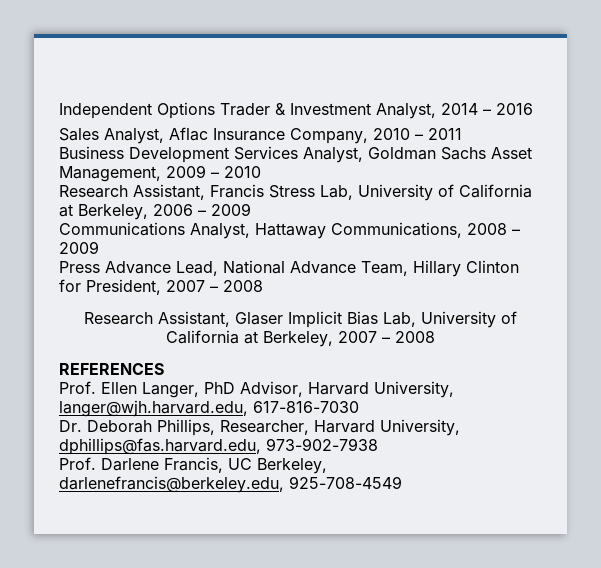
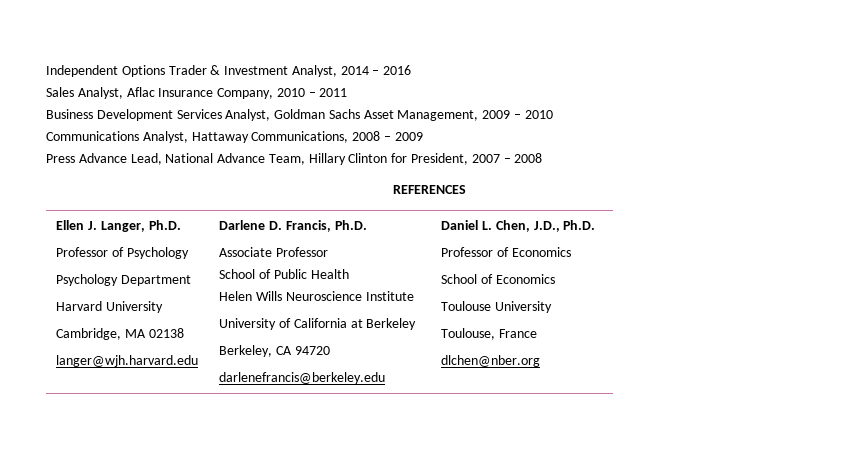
[59,184,532,201] [59,203,251,220] // Research Assistant, Francis Stress Lab, University of California at Berkeley, 2006 – 2009 -> (553, 114) none
[84,311,517,328] [166,330,435,347] [59,363,164,375] [59,381,454,398] [59,400,359,417] [59,419,460,436] [59,438,378,455] [59,457,327,474] [59,476,402,493] Research Assistant, Glaser Implicit Bias Lab, University of California at Berkeley, 2007 – 2008 // REFERENCES // Prof. Ellen Langer, PhD Advisor, Harvard University, langer@wjh.harvard.edu, 617-816-7030 // Dr. Deborah Phillips, Researcher, Harvard University, dphillips@fas.harvard.edu, 973-902-7938 // Prof. Darlene Francis, UC Berkeley, darlenefrancis@berkeley.edu, 925-708-4549 -> [392,185,466,194] [56,220,181,232] [56,247,189,259] [56,274,192,286] [56,301,164,313] [56,328,184,340] [56,355,199,367] [219,220,367,232] [219,247,329,257] [219,269,349,279] [219,291,414,301] [219,318,417,330] [219,345,330,357] [219,372,386,384] [441,220,596,232] [441,247,571,257] [441,274,555,284] [441,301,553,313] [441,328,538,340] [441,355,541,367] REFERENCES // Ellen J. Langer, Ph.D. // Professor of Psychology // Psychology Department // Harvard University // Cambridge, MA 02138 // langer@wjh.harvard.edu | Darlene D. Francis, Ph.D. // Associate Professor // School of Public Health // Helen Wills Neuroscience Institute // University of California at Berkeley // Berkeley, CA 94720 // darlenefrancis@berkeley.edu | Daniel L. Chen, J.D., Ph.D. // Professor of Economics // School of Economics // Toulouse University // Toulouse, France // dlchen@nber.org

